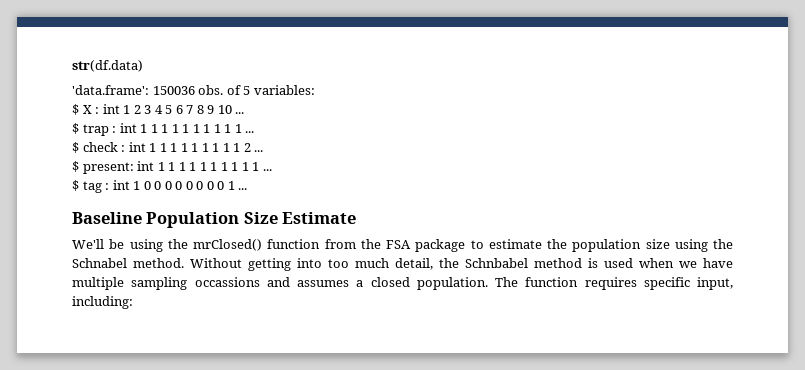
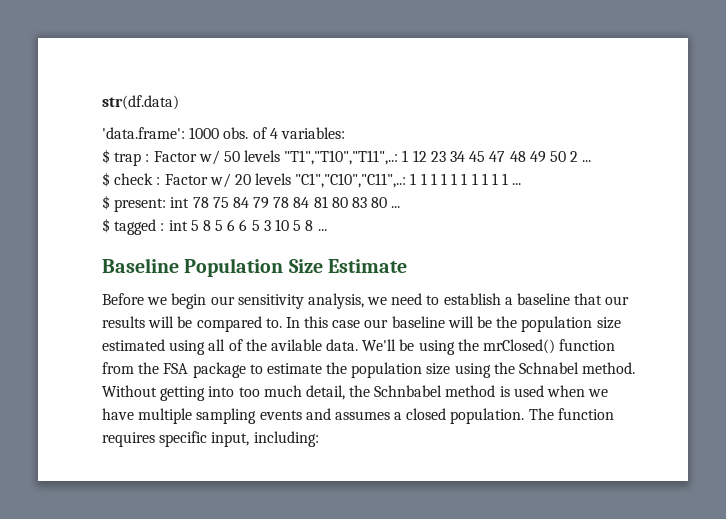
[152,86,195,95] 150036 -> [189,127,220,139] 1000
[243,86,251,95] 5 -> [269,128,278,139] 4
[82,104,245,114] [72,123,137,136] X : int 1 2 3 4 5 6 7 8 9 10 ... // $ trap : int -> [114,150,592,166] [102,172,407,188] trap : Factor w/ 50 levels "T1","T10","T11",..: 1 12 23 34 45 47 48 49 50 2 ... // $ check : Factor w/ 20 levels "C1","C10","C11",..:
[82,142,264,152] [72,161,272,174] [72,180,235,193] check : int 1 1 1 1 1 1 1 1 1 2 ... // $ present: int 1 1 1 1 1 1 1 1 1 1 ... // $ tag : int 1 0 0 0 0 0 0 0 0 1 -> [114,196,401,212] [102,218,314,235] present: int 78 75 84 79 78 84 81 80 83 80 ... // $ tagged : int 5 8 5 6 6 5 3 10 5 8
(357, 218) none -> [102,293,630,309] [102,316,621,332] [102,339,359,355] Before we begin our sensitivity analysis, we need to establish a baseline that our results will be compared to. In this case our baseline will be the population size estimated using all of the avilable data.
[194,277,260,287] occassions -> [259,410,302,420] events

